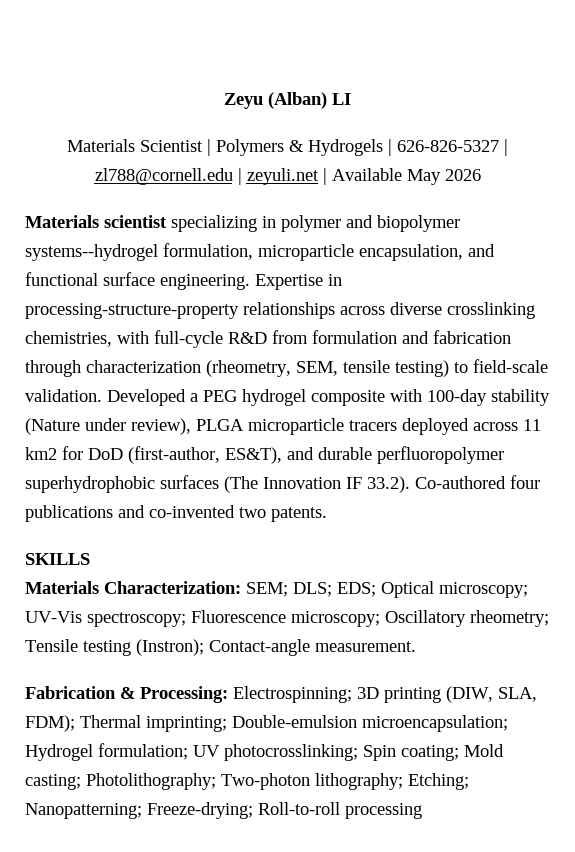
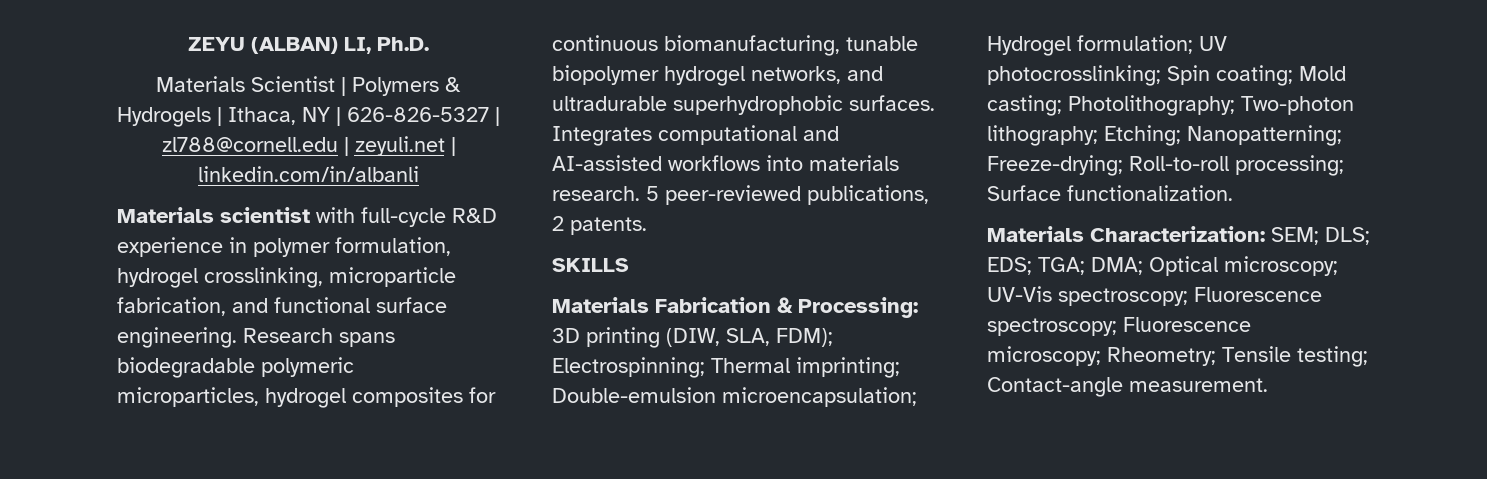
[224,92,351,109] Zeyu (Alban) LI -> [188,37,429,54] ZEYU (ALBAN) LI, Ph.D.
(392, 147) none -> [228,107,341,126] Ithaca, NY |
[331,168,481,185] Available May 2026 -> [198,166,419,182] linkedin.com/in/albanli
[171,215,460,232] [25,243,495,261] [25,272,342,290] [25,302,535,319] [25,330,511,348] [25,359,548,377] [25,389,550,406] [25,418,541,435] [25,446,504,464] [25,475,540,493] [25,505,327,522] [25,553,90,565] [25,581,528,598] [25,610,549,627] [25,639,416,656] specializing in polymer and biopolymer systems--hydrogel formulation, microparticle encapsulation, and functional surface engineering. Expertise in processing-structure-property relationships across diverse crosslinking chemistries, with full-cycle R&D from formulation and fabrication through characterization (rheometry, SEM, tensile testing) to field-scale validation. Developed a PEG hydrogel composite with 100-day stability (Nature under review), PLGA microparticle tracers deployed across 11 km2 for DoD (first-author, ES&T), and durable perfluoropolymer superhydrophobic surfaces (The Innovation IF 33.2). Co-authored four publications and co-invented two patents. // SKILLS // Materials Characterization: SEM; DLS; EDS; Optical microscopy; UV-Vis spectroscopy; Fluorescence microscopy; Oscillatory rheometry; Tensile testing (Instron); Contact-angle measurement. // -> [316,207,497,227] [117,237,451,257] [117,267,456,288] [117,297,447,316] [117,327,395,348] [117,357,354,378] [117,387,496,408] [552,35,918,56] [552,65,883,86] [552,95,935,115] [552,125,839,146] [552,155,899,171] [552,185,929,205] [552,216,647,235] [552,258,629,272] [552,297,649,313] with full-cycle R&D experience in polymer formulation, hydrogel crosslinking, microparticle fabrication, and functional surface engineering. Research spans biodegradable polymeric microparticles, hydrogel composites for continuous biomanufacturing, tunable biopolymer hydrogel networks, and ultradurable superhydrophobic surfaces. Integrates computational and AI-assisted workflows into materials research. 5 peer-reviewed publications, 2 patents. // SKILLS // Materials
[233,686,352,703] Electrospinning; -> (918, 307) none
(75, 723) none -> [552,357,705,378] Electrospinning;
[345,803,422,819] processing -> [1235,155,1344,176] [987,185,1233,201] [987,226,1370,245] [987,256,1338,276] [987,286,1322,306] [987,317,1251,336] [987,346,1368,367] [987,377,1268,397] processing; Surface functionalization. // Materials Characterization: SEM; DLS; EDS; TGA; DMA; Optical microscopy; UV-Vis spectroscopy; Fluorescence spectroscopy; Fluorescence microscopy; Rheometry; Tensile testing; Contact-angle measurement.

